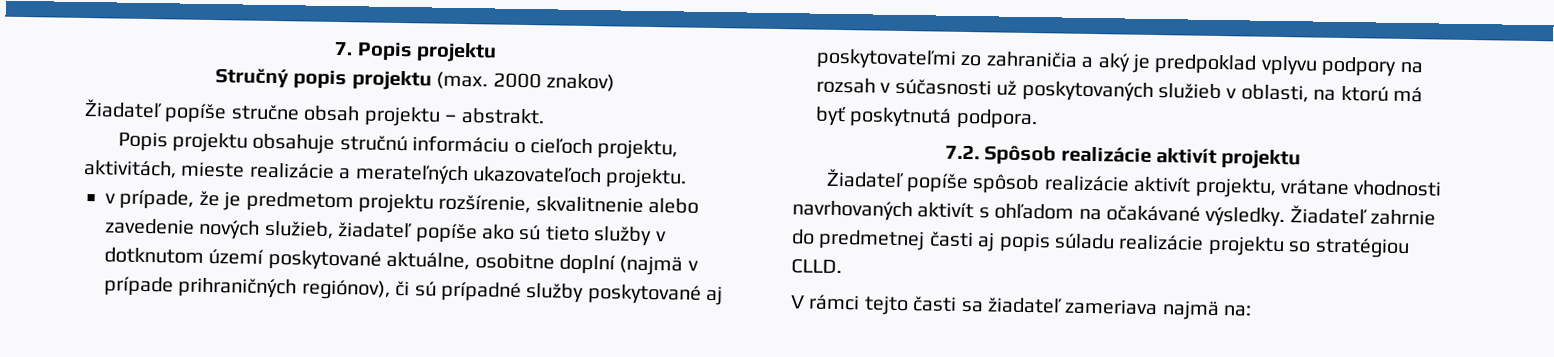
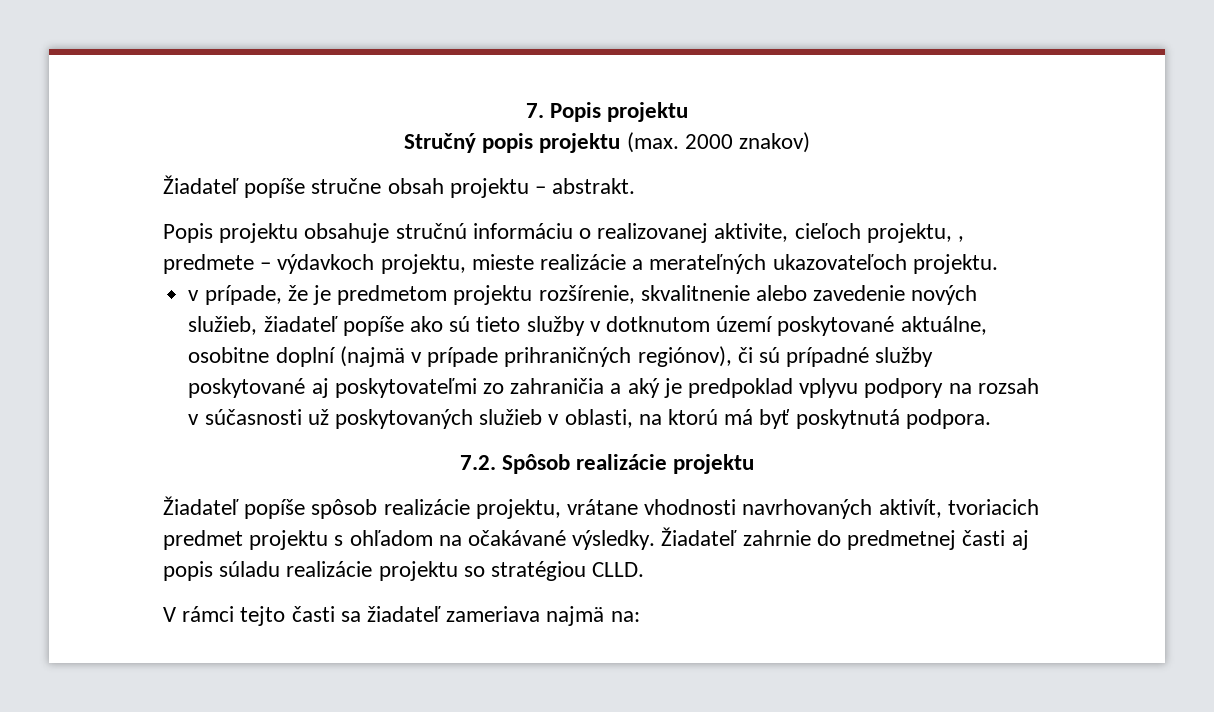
[529,138,679,160] [83,159,177,179] cieľoch projektu, aktivitách, -> [597,223,965,243] [163,254,466,274] realizovanej aktivite, cieľoch projektu, , predmete – výdavkoch projektu,
[1155,148,1217,164] aktivít -> (668, 462) none
[1133,176,1192,193] aktivít -> (470, 507) none
[917,202,975,219] aktivít -> [878,499,1039,518] [163,530,329,550] aktivít, tvoriacich predmet projektu

